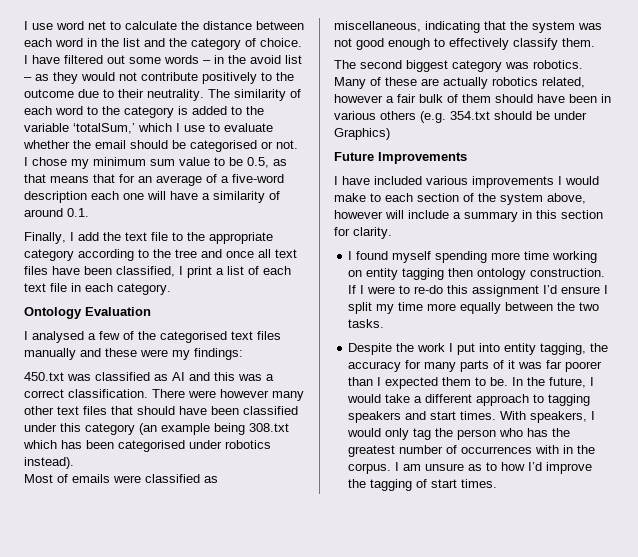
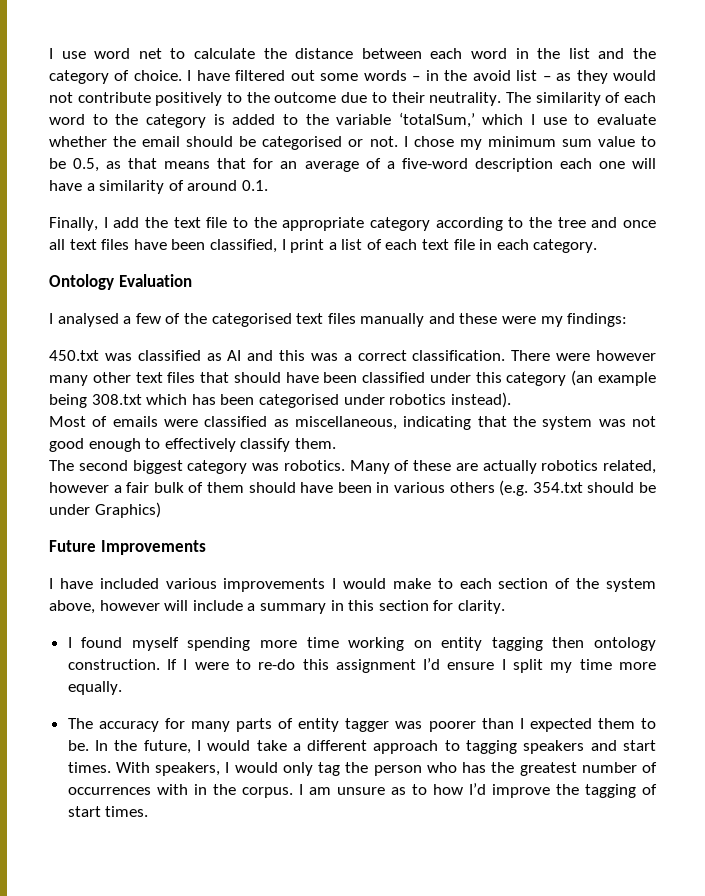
[460,302,600,314] [348,319,385,328] [348,343,609,355] equally between the two tasks. // Despite the work I put into entity tagging, the -> [67,681,122,695] [67,718,93,729] equally. // The
[508,360,563,369] it was far -> [298,718,423,732] entity tagger was

